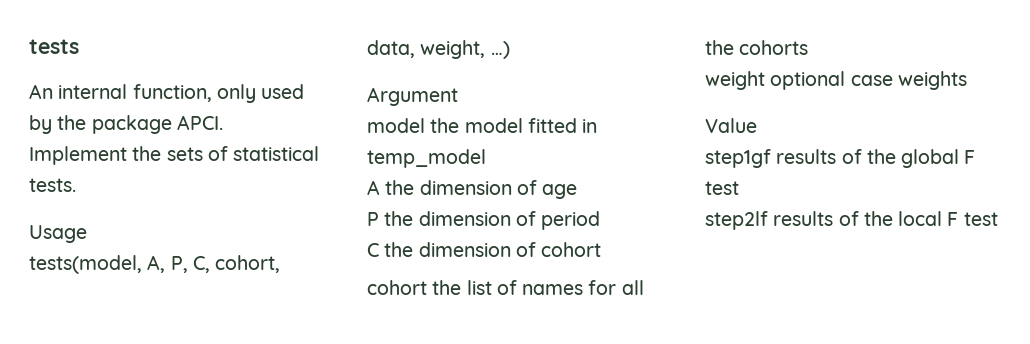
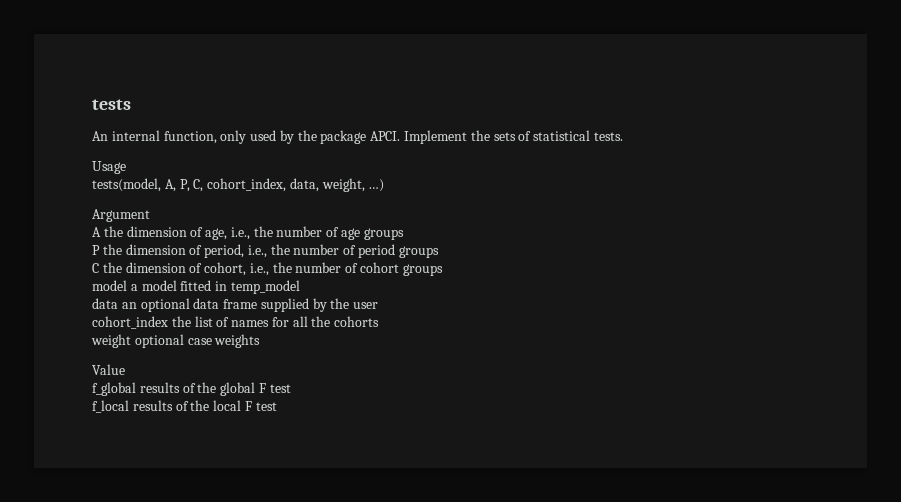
[215,255,281,273] cohort, -> [207,178,287,192] cohort_index,
[367,118,460,133] // model the -> [92,226,404,240] [92,244,439,258] [92,262,443,276] [92,280,138,291] // A the dimension of age, i.e., the number of age groups // P the dimension of period, i.e., the number of period groups // C the dimension of cohort, i.e., the number of cohort groups // model a
[367,180,578,199] [367,211,601,230] [367,242,602,257] [367,280,427,295] A the dimension of age // P the dimension of period // C the dimension of cohort // cohort -> [92,298,379,312] [92,316,168,329] data an optional data frame supplied by the user // cohort_index
[705,149,771,168] step1gf -> [92,382,136,396] f_global
[705,211,768,230] step2lf -> [92,400,129,413] f_local

